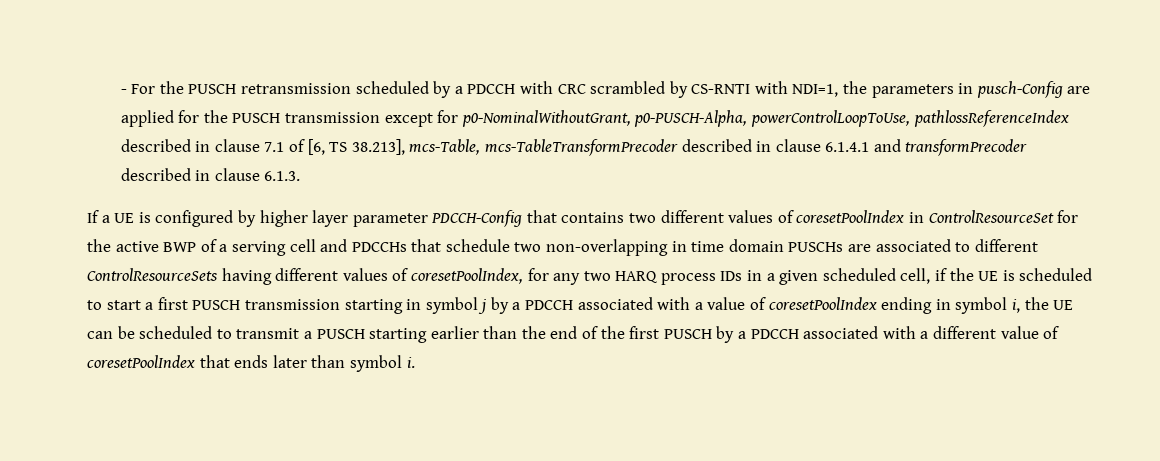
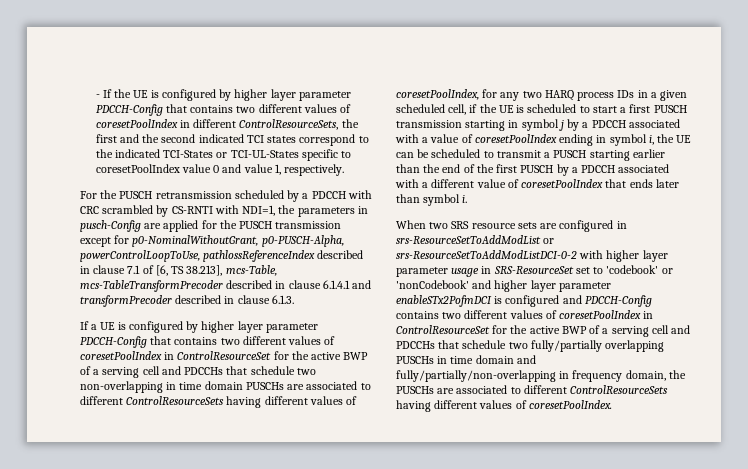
(127, 91) none -> [102,89,351,101] [95,104,352,116] [95,119,359,130] [95,134,369,146] [95,149,352,161] [95,164,345,176] If the UE is configured by higher layer parameter PDCCH-Config that contains two different values of coresetPoolIndex in different ControlResourceSets, the first and the second indicated TCI states correspond to the indicated TCI-States or TCI-UL-States specific to coresetPoolIndex value 0 and value 1, respectively. //
(415, 362) none -> [396,220,627,232] [396,235,555,244] [396,250,668,262] [396,265,673,277] [396,280,611,292] [396,295,652,307] [396,310,654,319] [396,325,691,337] [396,340,665,352] [396,355,536,364] [396,370,686,382] [396,385,669,394] [396,400,612,412] // When two SRS resource sets are configured in srs-ResourceSetToAddModList or srs-ResourceSetToAddModListDCI-0-2 with higher layer parameter usage in SRS-ResourceSet set to 'codebook' or 'nonCodebook' and higher layer parameter enableSTx2PofmDCI is configured and PDCCH-Config contains two different values of coresetPoolIndex in ControlResourceSet for the active BWP of a serving cell and PDCCHs that schedule two fully/partially overlapping PUSCHs in time domain and fully/partially/non-overlapping in frequency domain, the PUSCHs are associated to different ControlResourceSets having different values of coresetPoolIndex.

